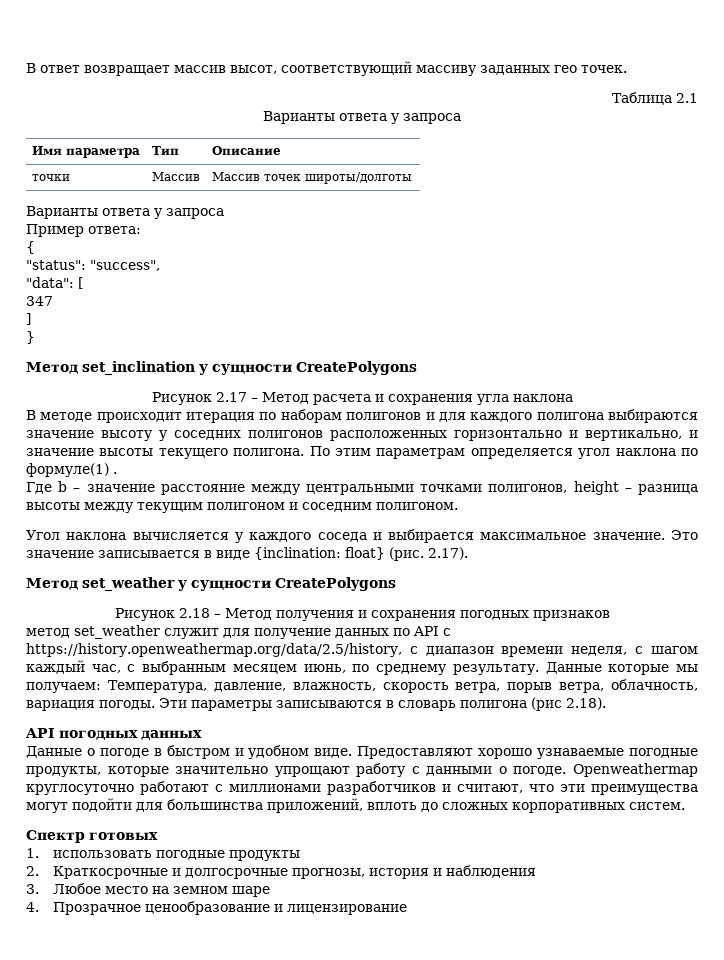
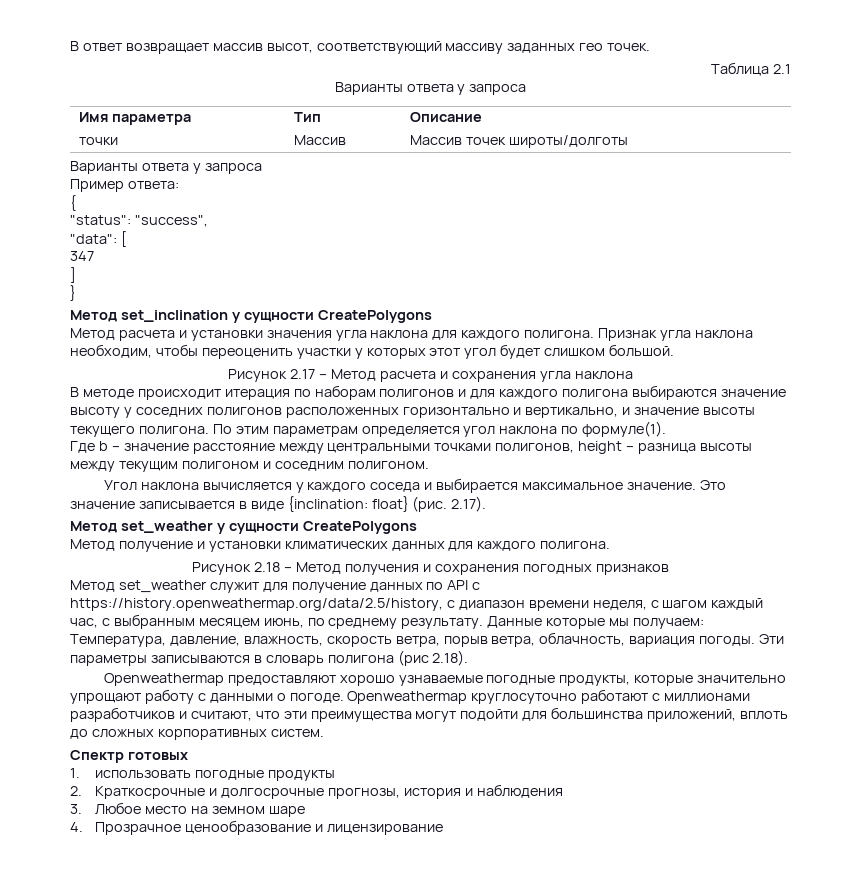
(417, 368) none -> [70,328,753,341] [70,344,675,359] // Метод расчета и установки значения угла наклона для каждого полигона. Признак угла наклона необходим, чтобы переоценить участки у которых этот угол будет слишком большой.
[26,463,117,477] формуле(1) . -> [582,421,667,437] формуле(1).
(396, 584) none -> [70,539,611,552] // Метод получение и установки климатических данных для каждого полигона.
[26,628,70,638] метод -> [70,580,115,592] Метод
[25,728,202,740] [26,745,474,759] API погодных данных // Данные о погоде в быстром и удобном виде. Предоставляют -> [103,673,336,686] Openweathermap предоставляют

